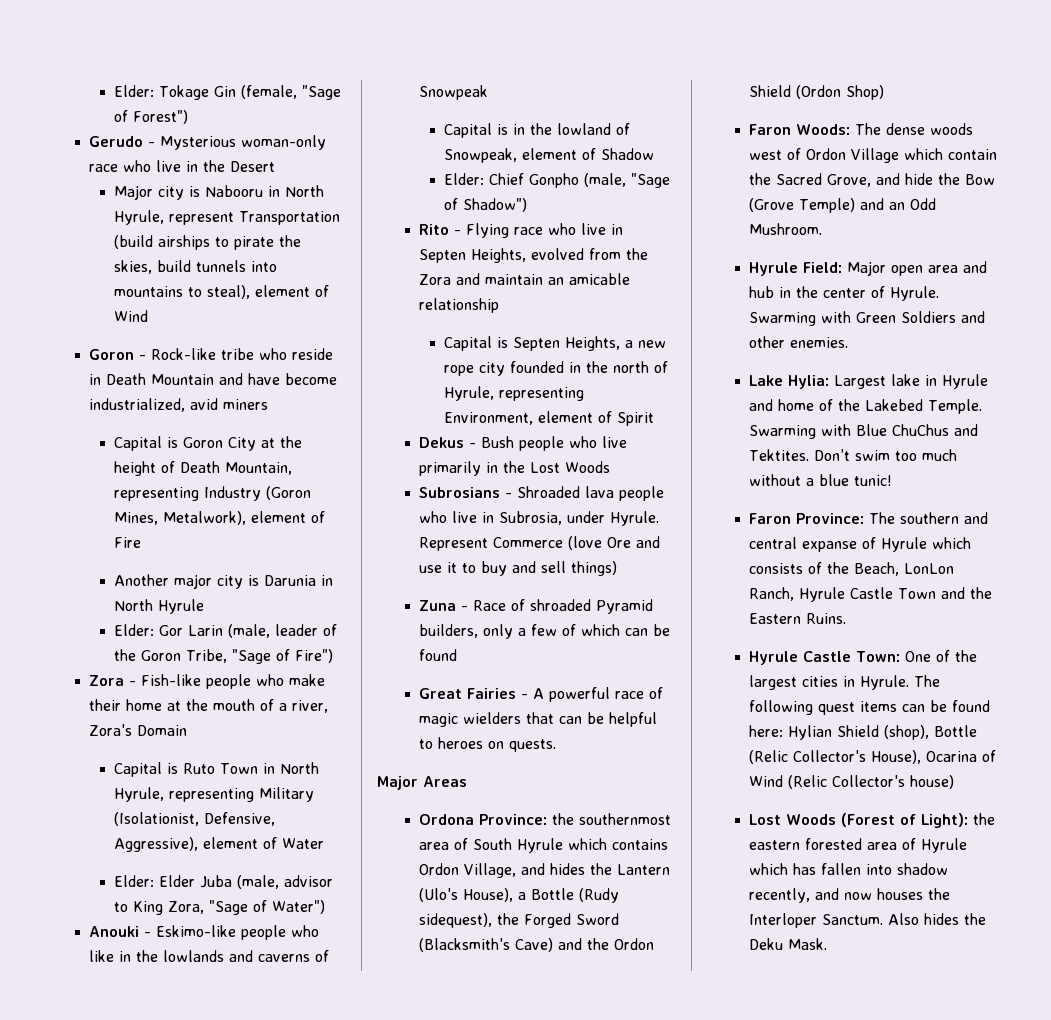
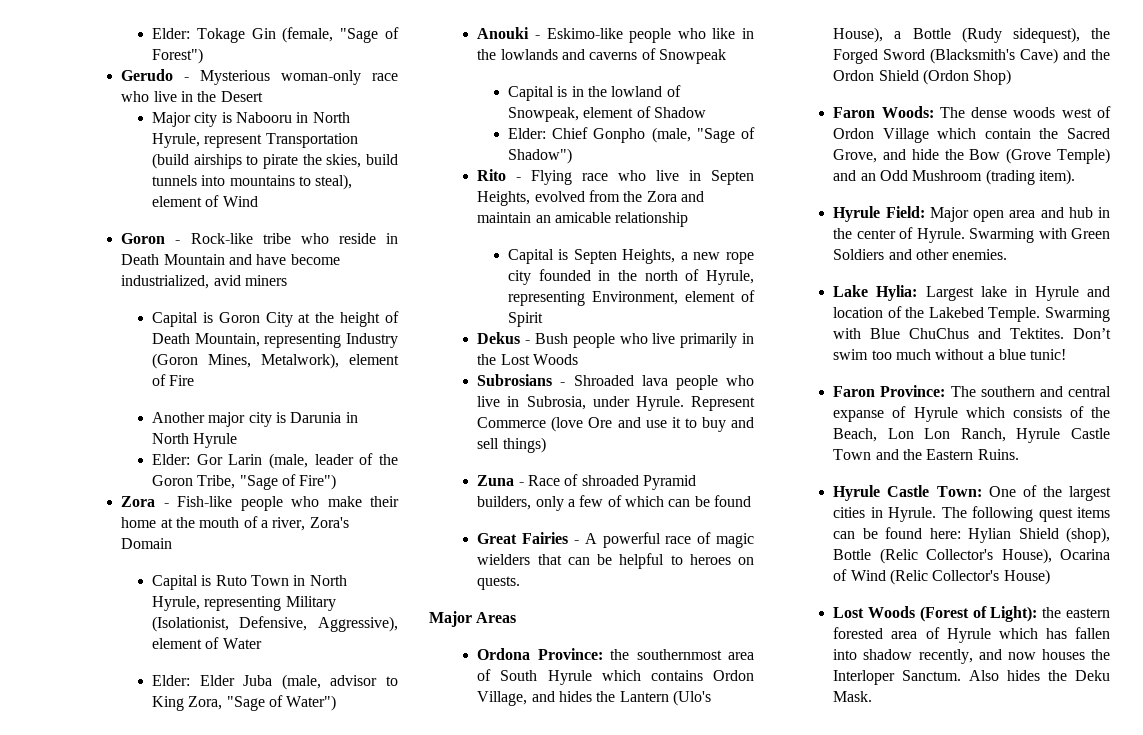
[749,223,823,235] Mushroom. -> [912,169,1075,185] Mushroom (trading item).
[778,399,815,411] home -> [833,307,884,318] location
[904,563,955,574] LonLon -> [887,428,951,439] Lon Lon
[910,775,955,789] house) -> [1003,569,1050,585] House)

